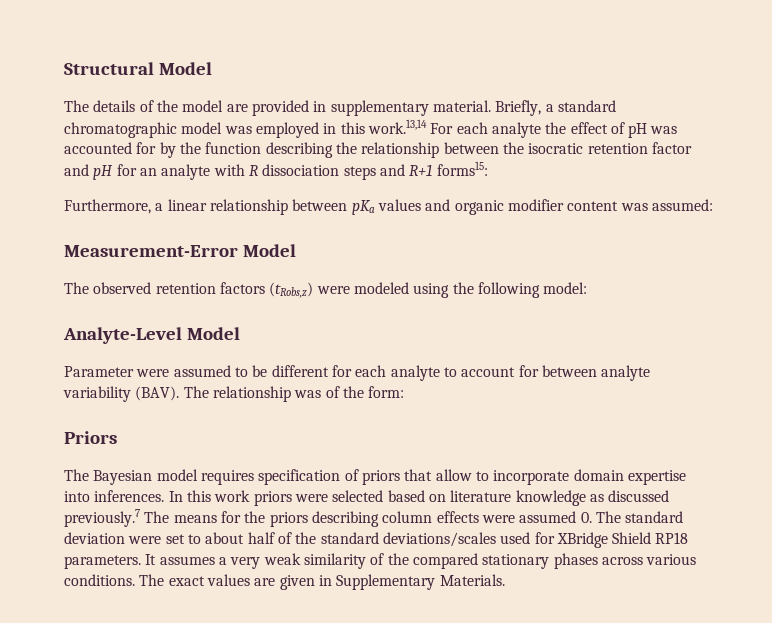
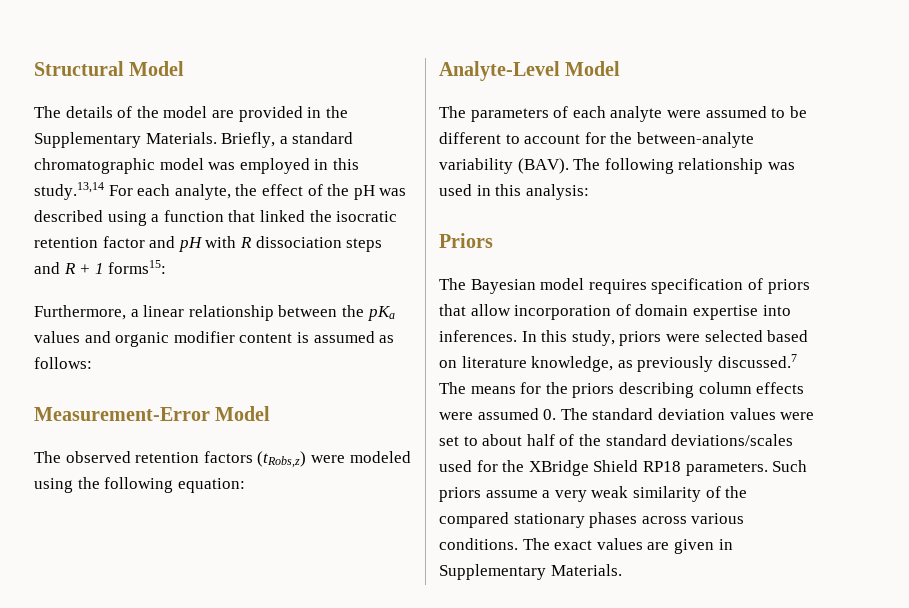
[330,100,491,116] supplementary material. -> [325,106,348,118] [34,132,217,148] the Supplementary Materials.
[367,119,427,134] work.13,14 -> [34,182,104,200] study.13,14
[491,122,541,138] analyte -> [174,184,231,200] analyte,
(625, 128) none -> [327,184,350,196] the
[64,142,499,158] accounted for by the function describing the relationship between -> [34,210,305,226] described using a function that linked
[116,164,211,180] for an analyte -> (203, 244) none
[409,164,433,176] R+1 -> [63,263,104,274] R + 1
(348, 205) none -> [341,305,364,317] the
[620,199,713,211] was assumed: -> [296,331,395,343] [34,357,92,369] is assumed as follows:
[543,282,588,294] model: -> [177,478,245,493] equation:
[64,366,134,377] Parameter -> [439,106,663,122] The parameters of each analyte
[331,365,440,381] for each analyte -> (501, 138) none
[541,365,651,381] between analyte -> [610,132,754,148] the between-analyte
(209, 392) none -> [604,158,674,174] following
[325,386,405,398] of the form: -> [439,184,589,200] used in this analysis:
[475,470,570,485] to incorporate -> [514,304,631,320] incorporation of
[214,490,251,502] work -> [571,330,615,346] study,
[515,490,670,506] [64,509,140,527] knowledge as discussed previously.7 -> [531,354,797,372] knowledge, as previously discussed.7
(125, 538) none -> [729,408,776,420] values
(555, 538) none -> [502,460,525,472] the
[145,554,215,565] It assumes -> [772,460,808,472] [439,487,538,502] Such priors assume

